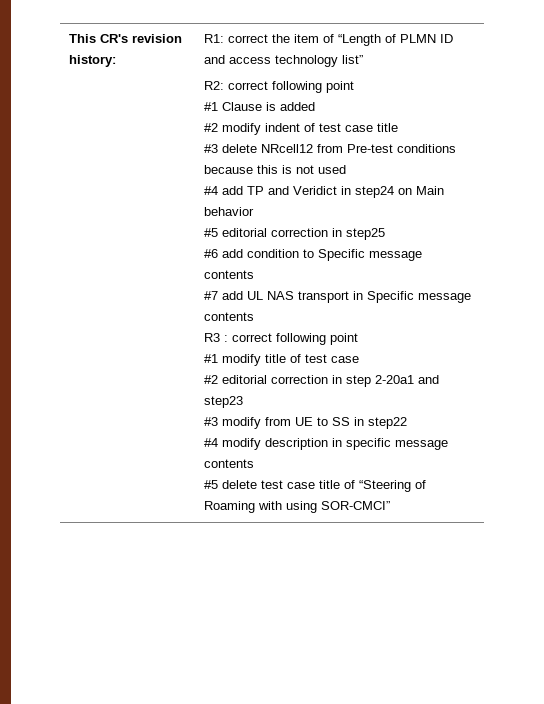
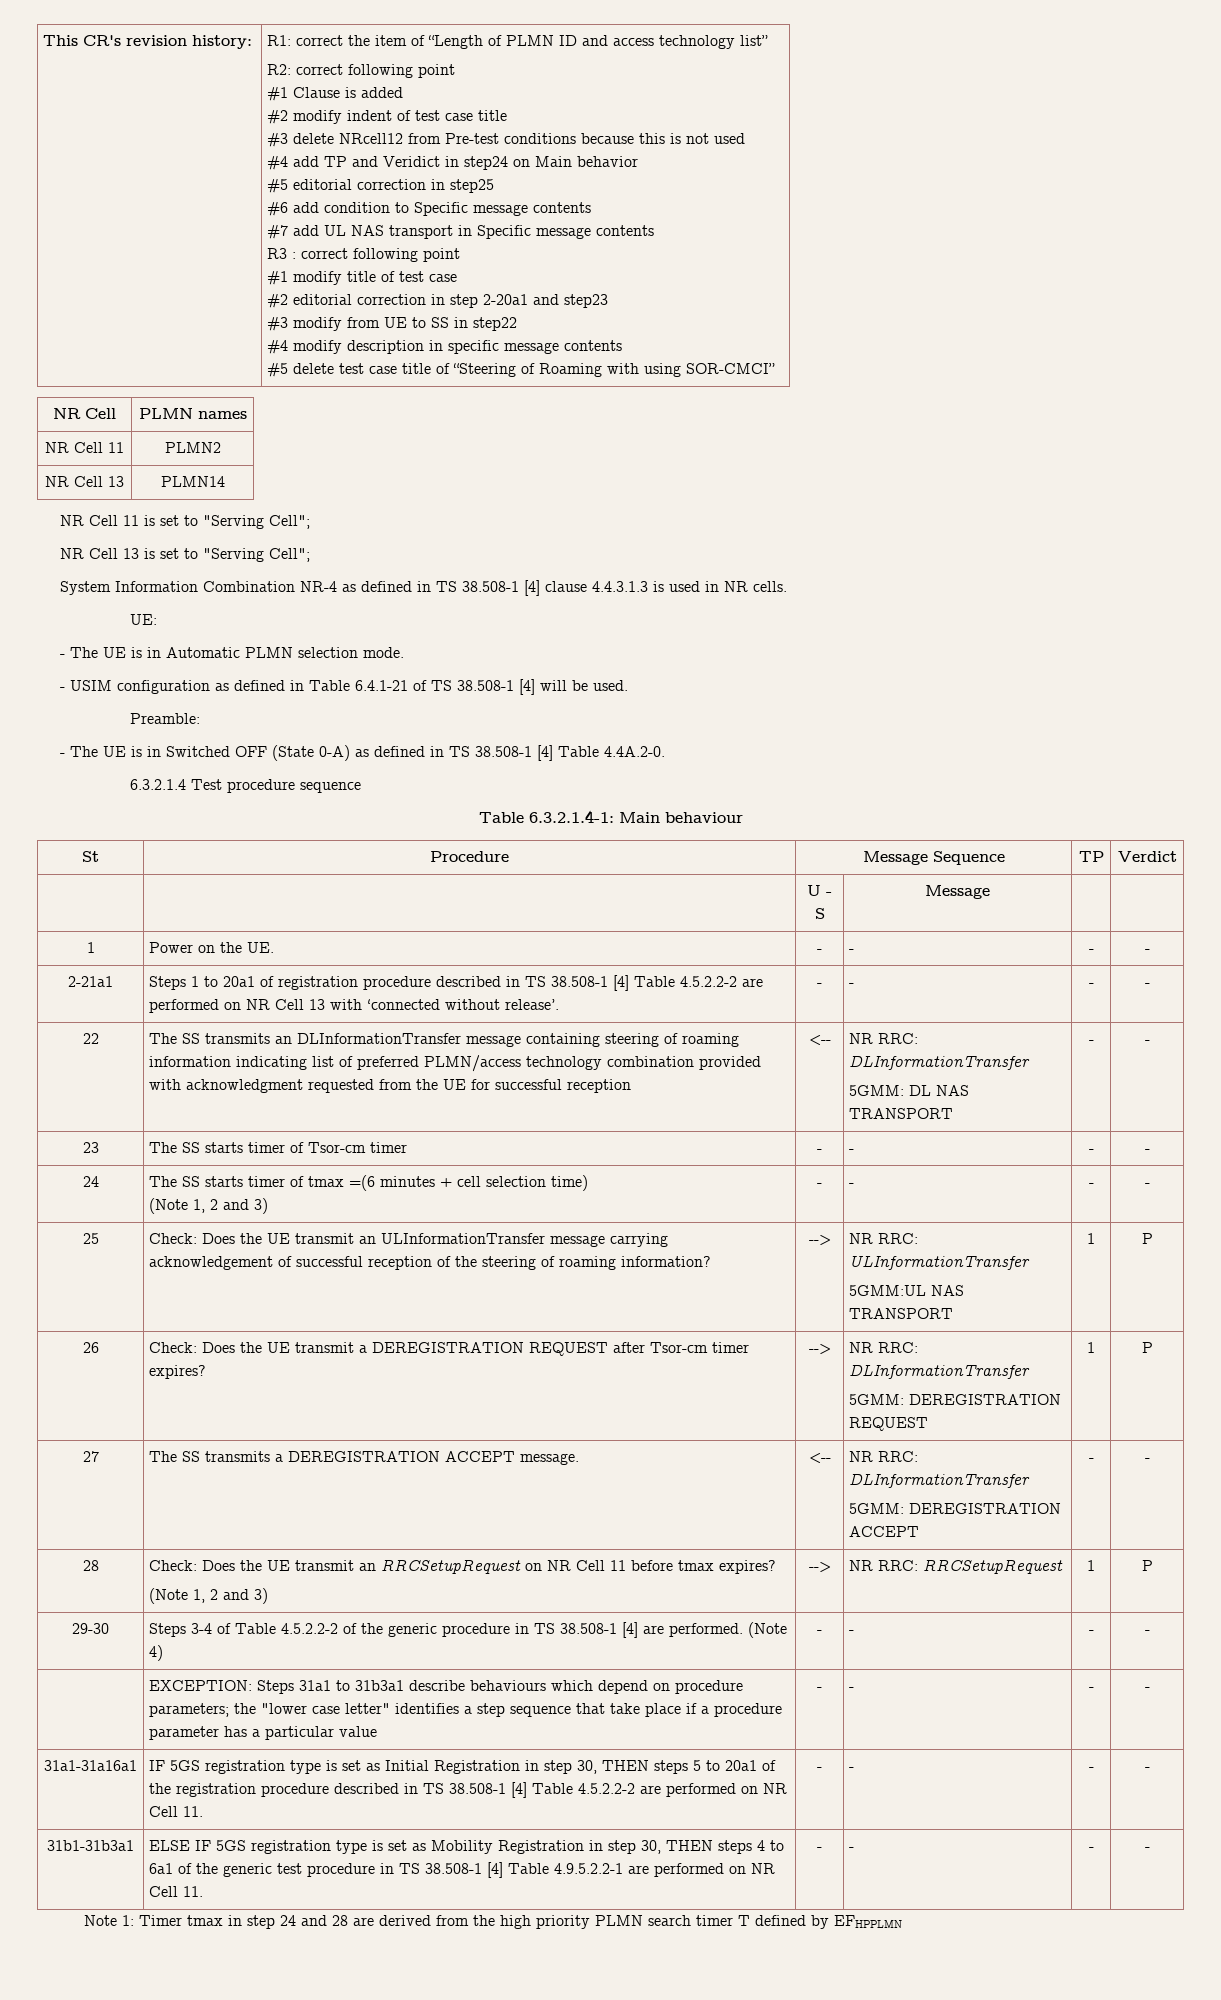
(391, 505) none -> [53,408,116,419] [138,408,247,419] [45,442,124,453] [164,442,221,453] [45,476,124,487] [160,476,225,487] [60,515,311,529] [60,548,311,562] [60,580,788,596] [130,614,158,625] [60,647,405,658] [60,679,629,695] [130,713,201,724] [60,745,666,761] [130,779,362,793] [478,810,743,823] [82,851,99,862] [430,851,509,862] [862,851,1005,865] [1078,851,1104,862] [1117,851,1177,862] [807,885,832,896] [814,908,825,919] [925,885,990,899] [86,942,95,953] [149,942,275,953] [817,949,822,953] [849,949,855,953] [1088,949,1094,953] [1144,949,1150,953] [68,976,113,987] [149,975,764,991] [149,999,560,1013] [817,983,822,987] [849,983,855,987] [1088,983,1094,987] [1144,983,1150,987] [82,1033,99,1044] [149,1033,740,1047] [149,1055,762,1072] [149,1079,632,1093] [808,1035,831,1045] [849,1033,919,1044] [849,1055,1031,1070] [849,1085,970,1096] [849,1108,954,1119] [1088,1040,1094,1044] [1144,1040,1150,1044] [82,1142,99,1153] [149,1142,408,1153] [817,1149,822,1153] [849,1149,855,1153] [1088,1149,1094,1153] [1144,1149,1150,1153] [82,1176,99,1187] [149,1175,589,1191] [149,1198,269,1214] [817,1183,822,1187] [849,1183,855,1187] [1088,1183,1094,1187] [1144,1183,1150,1187] [82,1233,99,1244] [149,1233,669,1247] [149,1256,712,1270] [808,1234,831,1246] [849,1233,919,1244] [849,1255,1031,1270] [849,1285,965,1296] [849,1308,954,1319] [1087,1233,1095,1244] [1141,1233,1153,1244] [82,1342,99,1353] [149,1342,750,1356] [149,1365,207,1379] [808,1343,831,1355] [849,1342,919,1353] [849,1364,1031,1379] [849,1394,1062,1405] [849,1417,929,1431] [1087,1342,1095,1353] [1141,1342,1153,1353] [82,1451,99,1462] [149,1451,580,1465] [808,1453,831,1463] [849,1451,919,1462] [849,1473,1031,1488] [849,1503,1062,1514] [849,1526,920,1537] [1088,1458,1094,1462] [1144,1458,1150,1462] [82,1560,99,1571] [149,1559,777,1574] [149,1588,269,1604] [808,1561,831,1573] [849,1559,1064,1574] [1087,1560,1095,1571] [1141,1560,1153,1571] [72,1623,109,1634] [149,1622,788,1638] [149,1645,164,1661] [817,1630,822,1634] [849,1630,855,1634] [1088,1630,1094,1634] [1144,1630,1150,1634] [149,1680,744,1694] [149,1703,783,1717] [149,1726,378,1740] [817,1687,822,1691] [849,1687,855,1691] [1088,1687,1094,1691] [1144,1687,1150,1691] [44,1760,137,1771] [149,1760,777,1774] [149,1782,788,1798] [149,1806,204,1817] [817,1767,822,1771] [849,1767,855,1771] [1088,1767,1094,1771] [1144,1767,1150,1771] [47,1840,134,1851] [149,1840,785,1854] [149,1862,776,1878] [149,1886,204,1897] [817,1847,822,1851] [849,1847,855,1851] [1088,1847,1094,1851] [1144,1847,1150,1851] [83,1915,902,1929] // NR Cell | PLMN names // NR Cell 11 | PLMN2 // NR Cell 13 | PLMN14 // NR Cell 11 is set to "Serving Cell"; // NR Cell 13 is set to "Serving Cell"; // System Information Combination NR-4 as defined in TS 38.508-1 [4] clause 4.4.3.1.3 is used in NR cells. // UE: // - The UE is in Automatic PLMN selection mode. // - USIM configuration as defined in Table 6.4.1-21 of TS 38.508-1 [4] will be used. // Preamble: // - The UE is in Switched OFF (State 0-A) as defined in TS 38.508-1 [4] Table 4.4A.2-0. // 6.3.2.1.4 Test procedure sequence // Table 6.3.2.1.4-1: Main behaviour // St | Procedure | Message Sequence | TP | Verdict // | | U - S | Message | | // 1 | Power on the UE. | - | - | - | - // 2-21a1 | Steps 1 to 20a1 of registration procedure described in TS 38.508-1 [4] Table 4.5.2.2-2 are performed on NR Cell 13 with ‘connected without release’. | - | - | - | - // 22 | The SS transmits an DLInformationTransfer message containing steering of roaming information indicating list of preferred PLMN/access technology combination provided with acknowledgment requested from the UE for successful reception | <-- | NR RRC: DLInformationTransfer // 5GMM: DL NAS TRANSPORT | - | - // 23 | The SS starts timer of Tsor-cm timer | - | - | - | - // 24 | The SS starts timer of tmax =(6 minutes + cell selection time) // (Note 1, 2 and 3) | - | - | - | - // 25 | Check: Does the UE transmit an ULInformationTransfer message carrying acknowledgement of successful reception of the steering of roaming information? | --> | NR RRC: ULInformationTransfer // 5GMM:UL NAS TRANSPORT | 1 | P // 26 | Check: Does the UE transmit a DEREGISTRATION REQUEST after Tsor-cm timer expires? | --> | NR RRC: DLInformationTransfer // 5GMM: DEREGISTRATION REQUEST | 1 | P // 27 | The SS transmits a DEREGISTRATION ACCEPT message. | <-- | NR RRC: DLInformationTransfer // 5GMM: DEREGISTRATION ACCEPT | - | - // 28 | Check: Does the UE transmit an RRCSetupRequest on NR Cell 11 before tmax expires? // (Note 1, 2 and 3) | --> | NR RRC: RRCSetupRequest | 1 | P // 29-30 | Steps 3-4 of Table 4.5.2.2-2 of the generic procedure in TS 38.508-1 [4] are performed. (Note 4) | - | - | - | - // | EXCEPTION: Steps 31a1 to 31b3a1 describe behaviours which depend on procedure parameters; the "lower case letter" identifies a step sequence that take place if a procedure parameter has a particular value | - | - | - | - // 31a1-31a16a1 | IF 5GS registration type is set as Initial Registration in step 30, THEN steps 5 to 20a1 of the registration procedure described in TS 38.508-1 [4] Table 4.5.2.2-2 are performed on NR Cell 11. | - | - | - | - // 31b1-31b3a1 | ELSE IF 5GS registration type is set as Mobility Registration in step 30, THEN steps 4 to 6a1 of the generic test procedure in TS 38.508-1 [4] Table 4.9.5.2.2-1 are performed on NR Cell 11. | - | - | - | - // Note 1: Timer tmax in step 24 and 28 are derived from the high priority PLMN search timer T defined by EFHPPLMN

